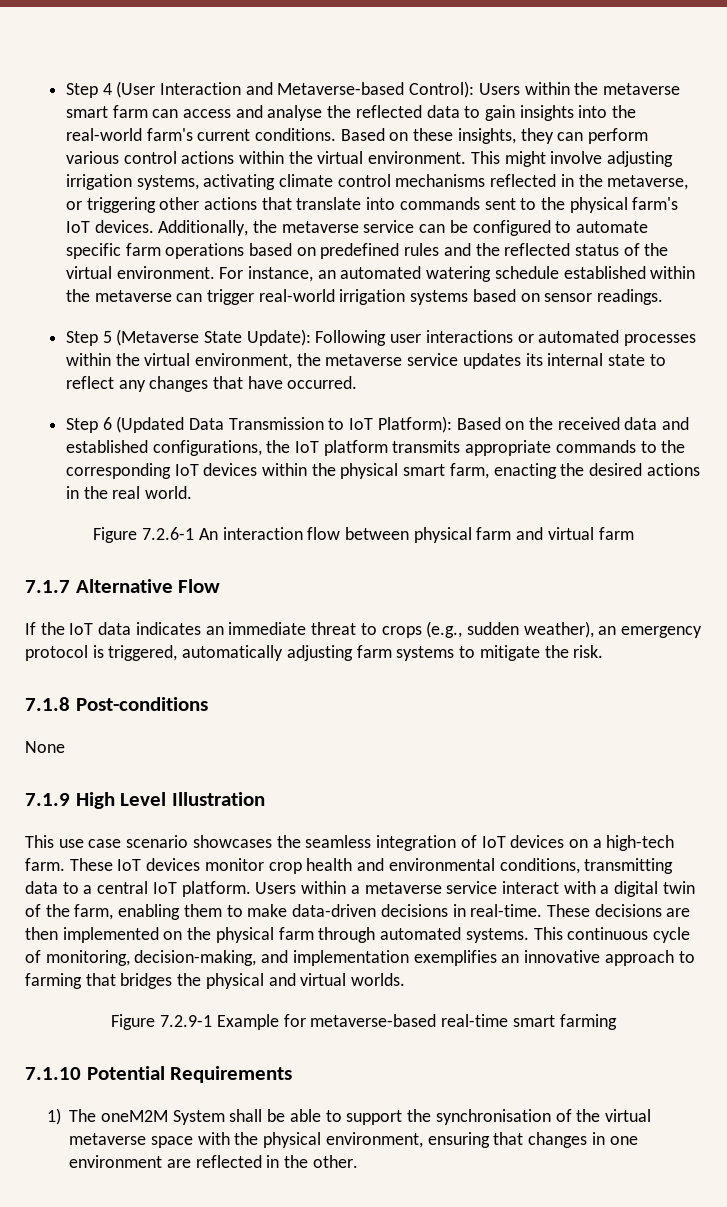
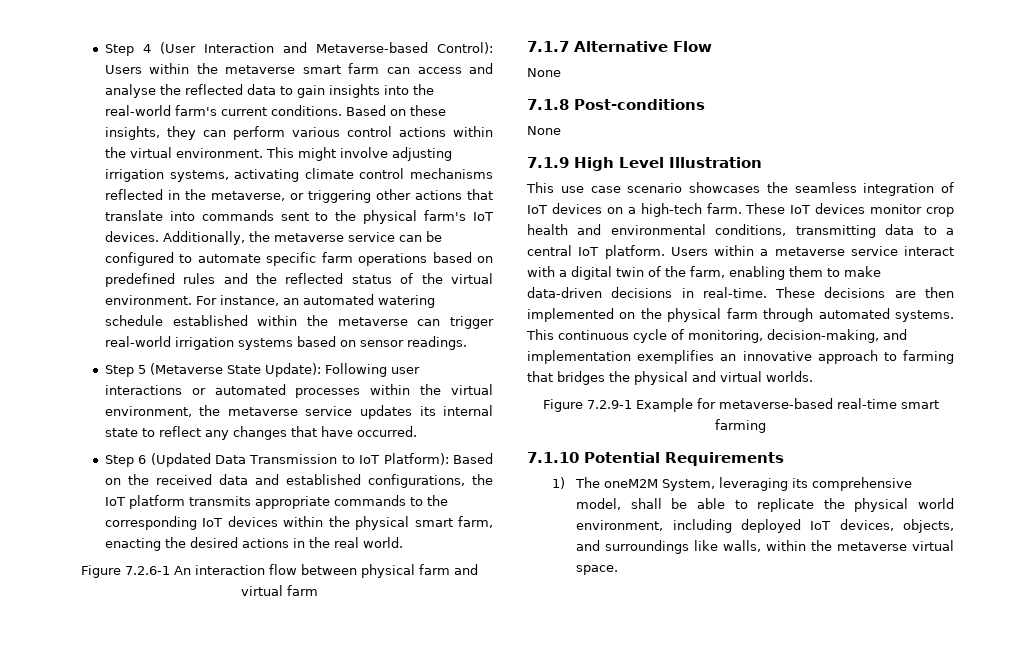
[25,621,703,638] [25,645,604,661] // If the IoT data indicates an immediate threat to crops (e.g., sudden weather), an emergency protocol is triggered, automatically adjusting farm systems to mitigate the risk. -> [527,68,561,77] // None
[172,1109,651,1125] [69,1132,638,1148] [69,1155,358,1168] System shall be able to support the synchronisation of the virtual metaverse space with the physical environment, ensuring that changes in one environment are reflected in the other. -> [662,477,913,491] [576,498,954,512] [576,519,954,533] [576,540,954,554] [576,565,619,575] System, leveraging its comprehensive model, shall be able to replicate the physical world environment, including deployed IoT devices, objects, and surroundings like walls, within the metaverse virtual space.

